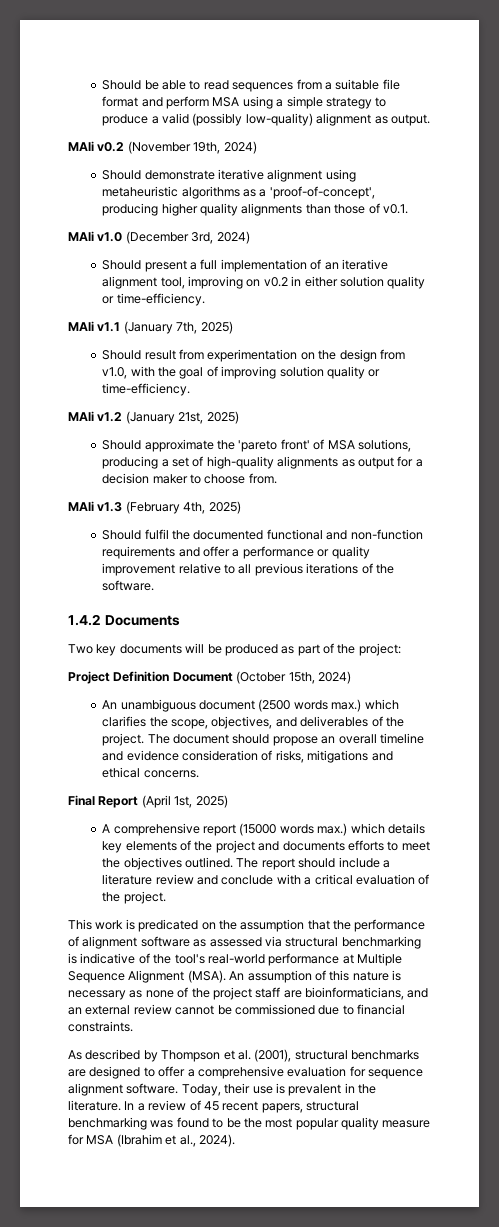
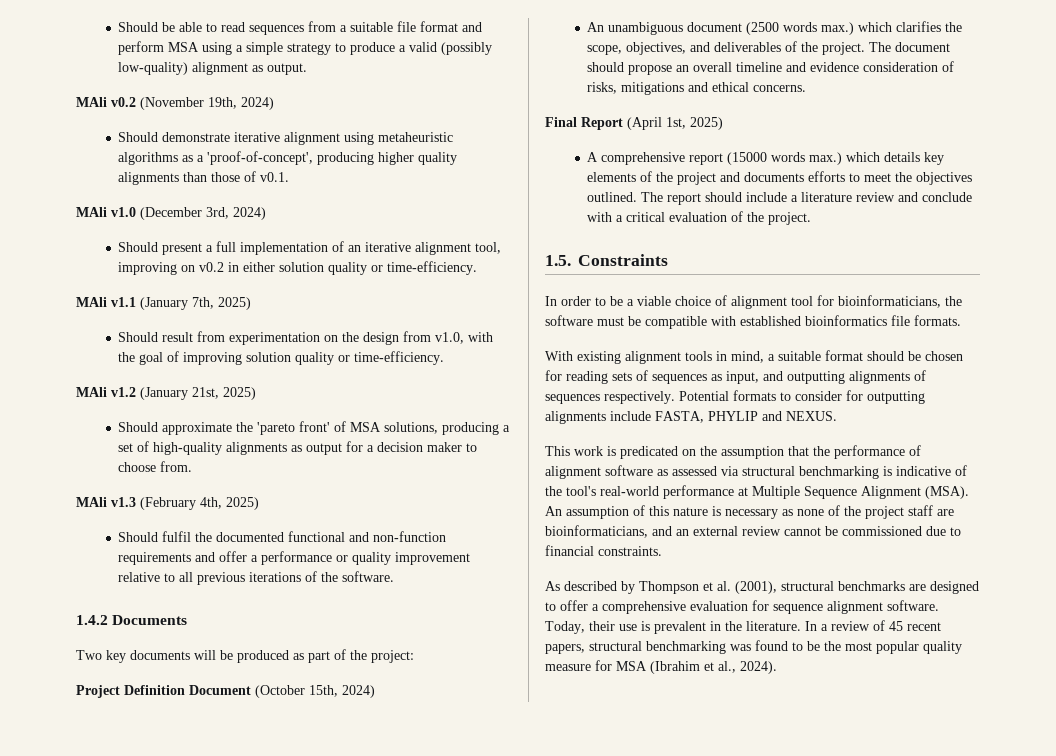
(166, 897) none -> [545,254,668,266] [545,295,962,309] [545,315,961,329] [545,350,963,364] [545,370,926,384] [545,390,925,404] [545,411,837,424] // 1.5. Constraints // In order to be a viable choice of alignment tool for bioinformaticians, the software must be compatible with established bioinformatics file formats. // With existing alignment tools in mind, a suitable format should be chosen for reading sets of sequences as input, and outputting alignments of sequences respectively. Potential formats to consider for outputting alignments include FASTA, PHYLIP and NEXUS.

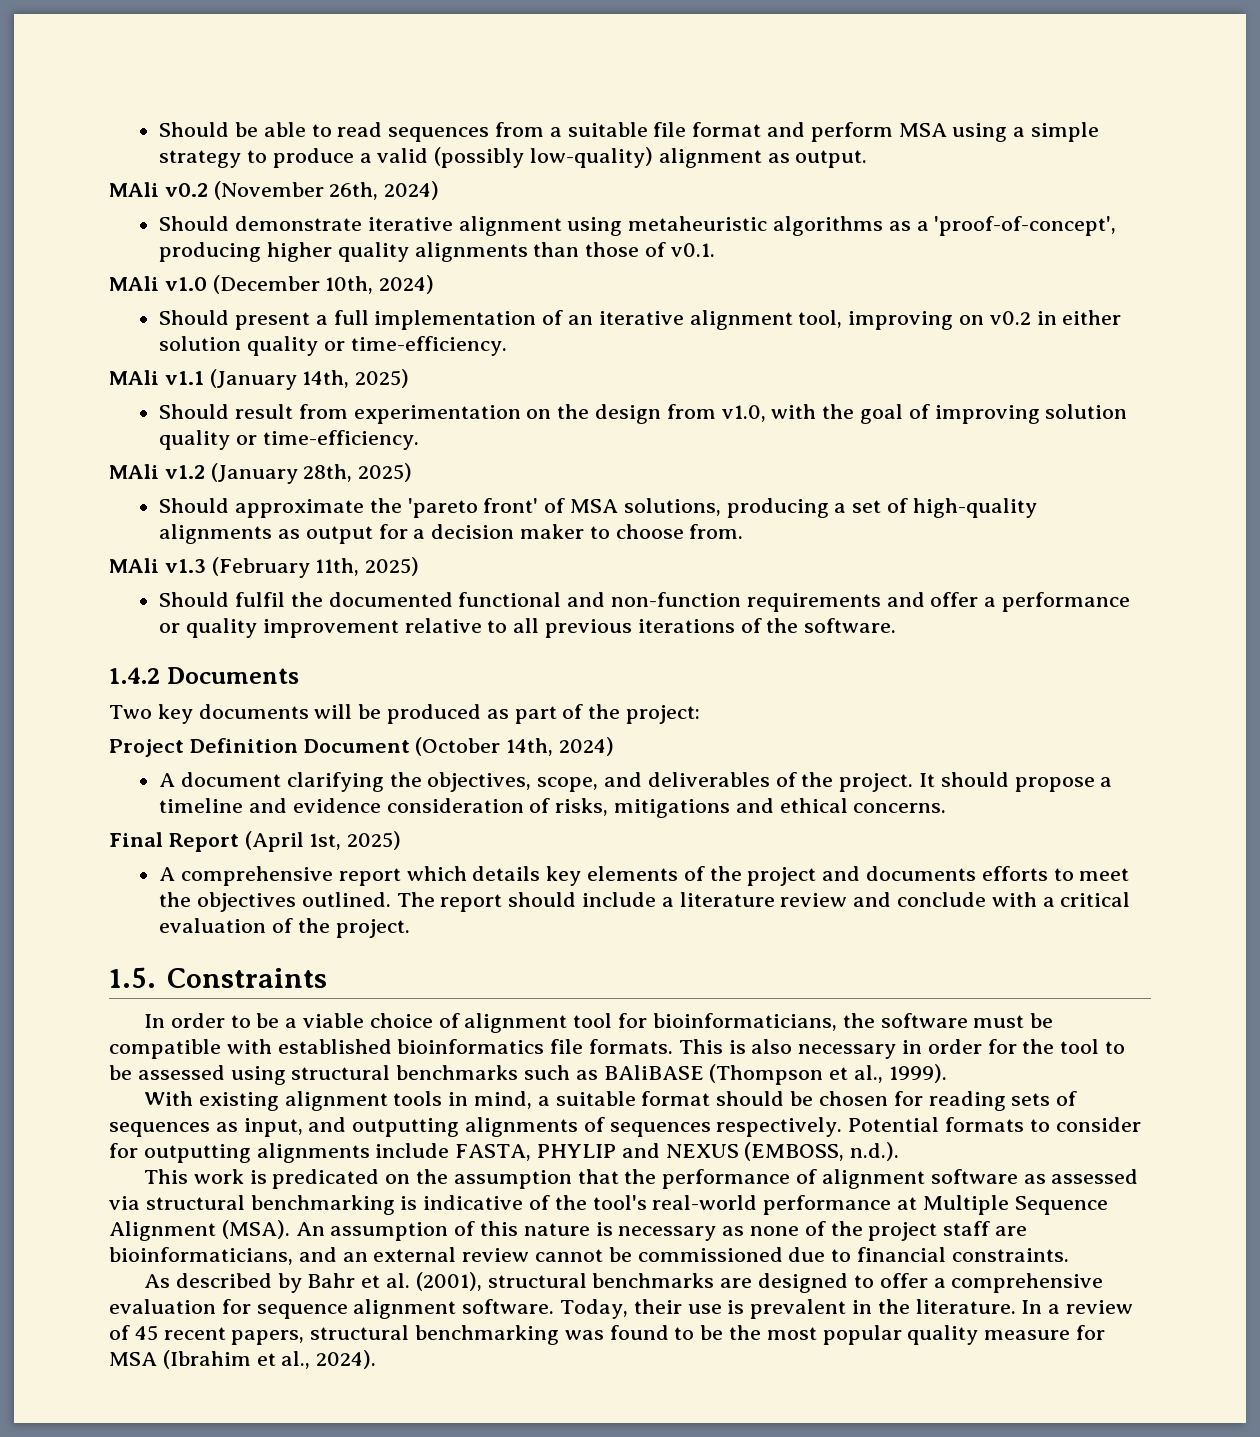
[208,97,237,109] 19th, -> [329,182,379,200] 26th,
[206,207,229,219] 3rd, -> [325,276,374,294] 10th,
[192,297,214,309] 7th, -> [302,370,350,388] 14th,
[192,387,219,399] 21st, -> [303,464,353,482] 28th,
[200,497,222,509] 4th, -> [315,558,360,576] 11th,
[309,685,375,698] [587,21,963,35] [587,42,687,55] 15th, 2024) // An unambiguous document (2500 words max.) which clarifies the scope, objectives, -> [506,737,615,756] [159,772,599,792] 14th, 2024) // A document clarifying the objectives, scope,
[869,42,951,52] [587,62,733,75] The document should propose an overall -> [919,772,1113,792] It should propose a
[727,152,843,165] (15000 words max.) -> (401, 877) none
(961, 320) none -> [678,1039,1126,1059] [109,1064,947,1085] This is also necessary in order for the tool to be assessed using structural benchmarks such as BAliBASE (Thompson et al., 1999).
[786,411,837,421] NEXUS. -> [665,1142,900,1161] NEXUS (EMBOSS, n.d.).
[639,581,699,594] Thompson -> [307,1273,356,1288] Bahr

